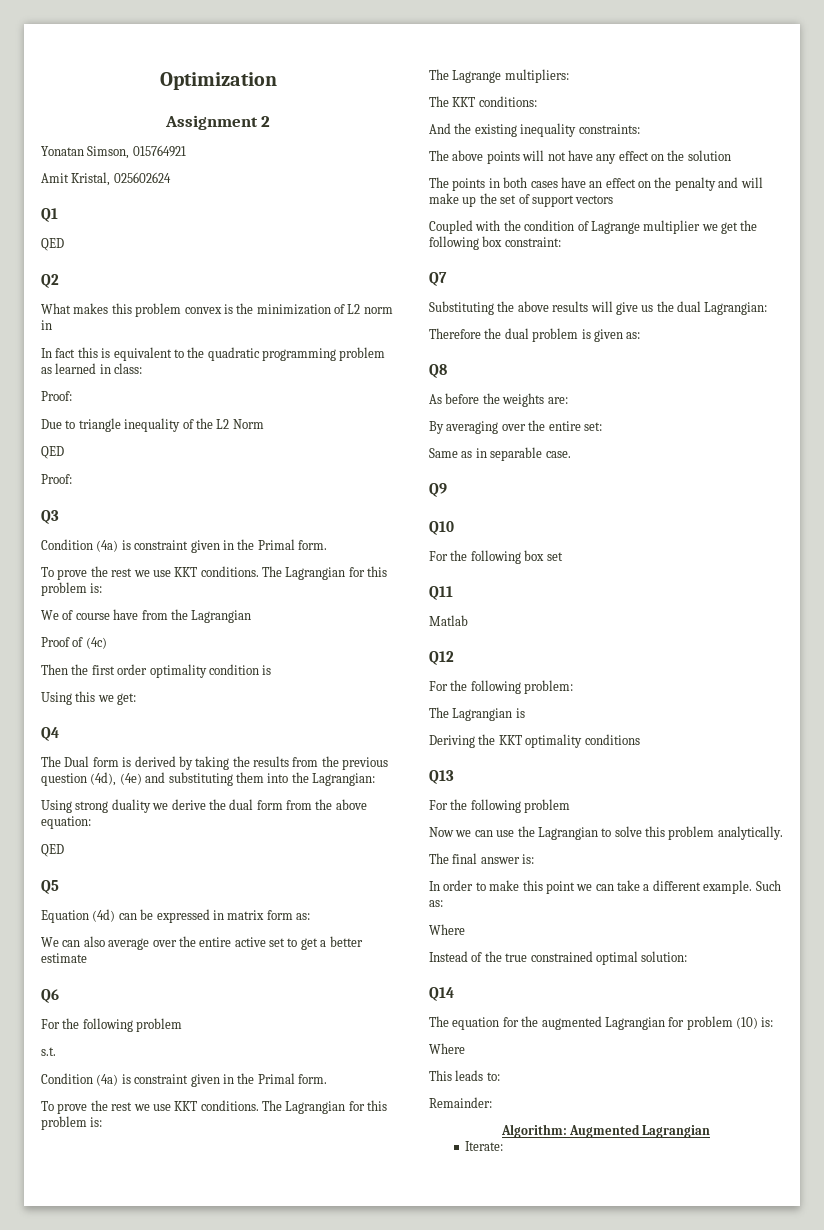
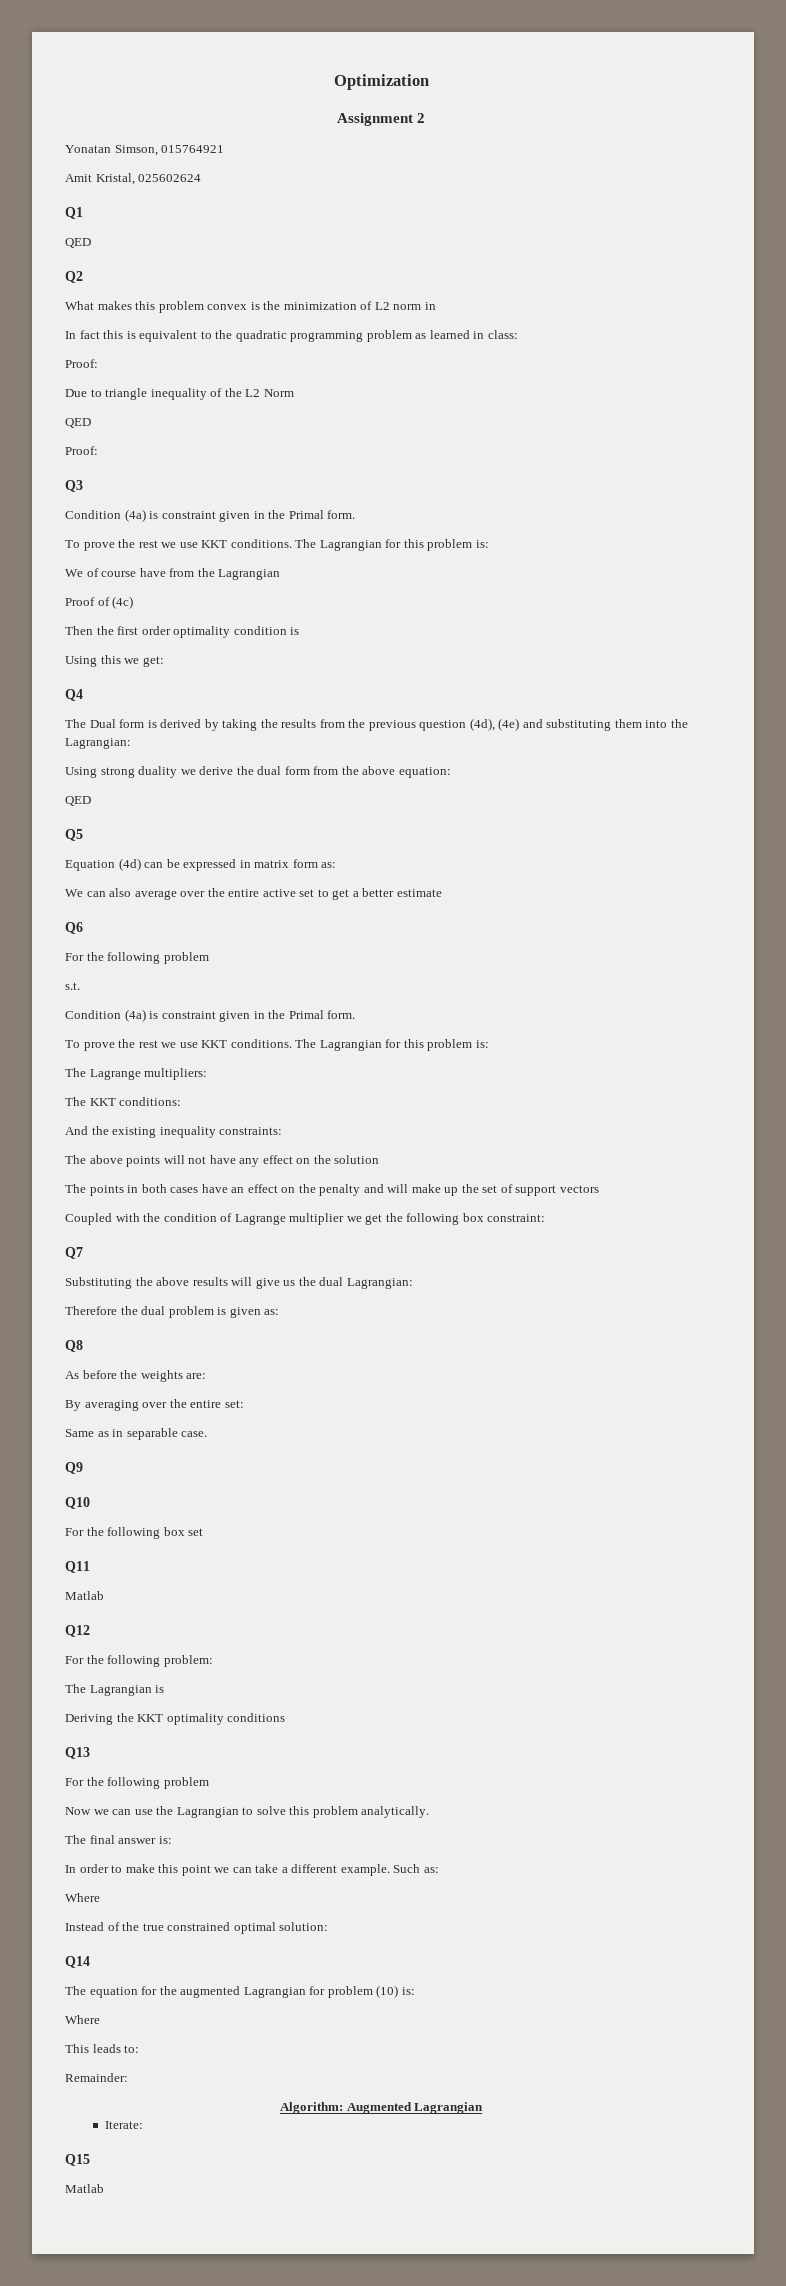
(504, 1146) none -> [65,2154,90,2166] [65,2184,104,2193] // Q15 // Matlab

